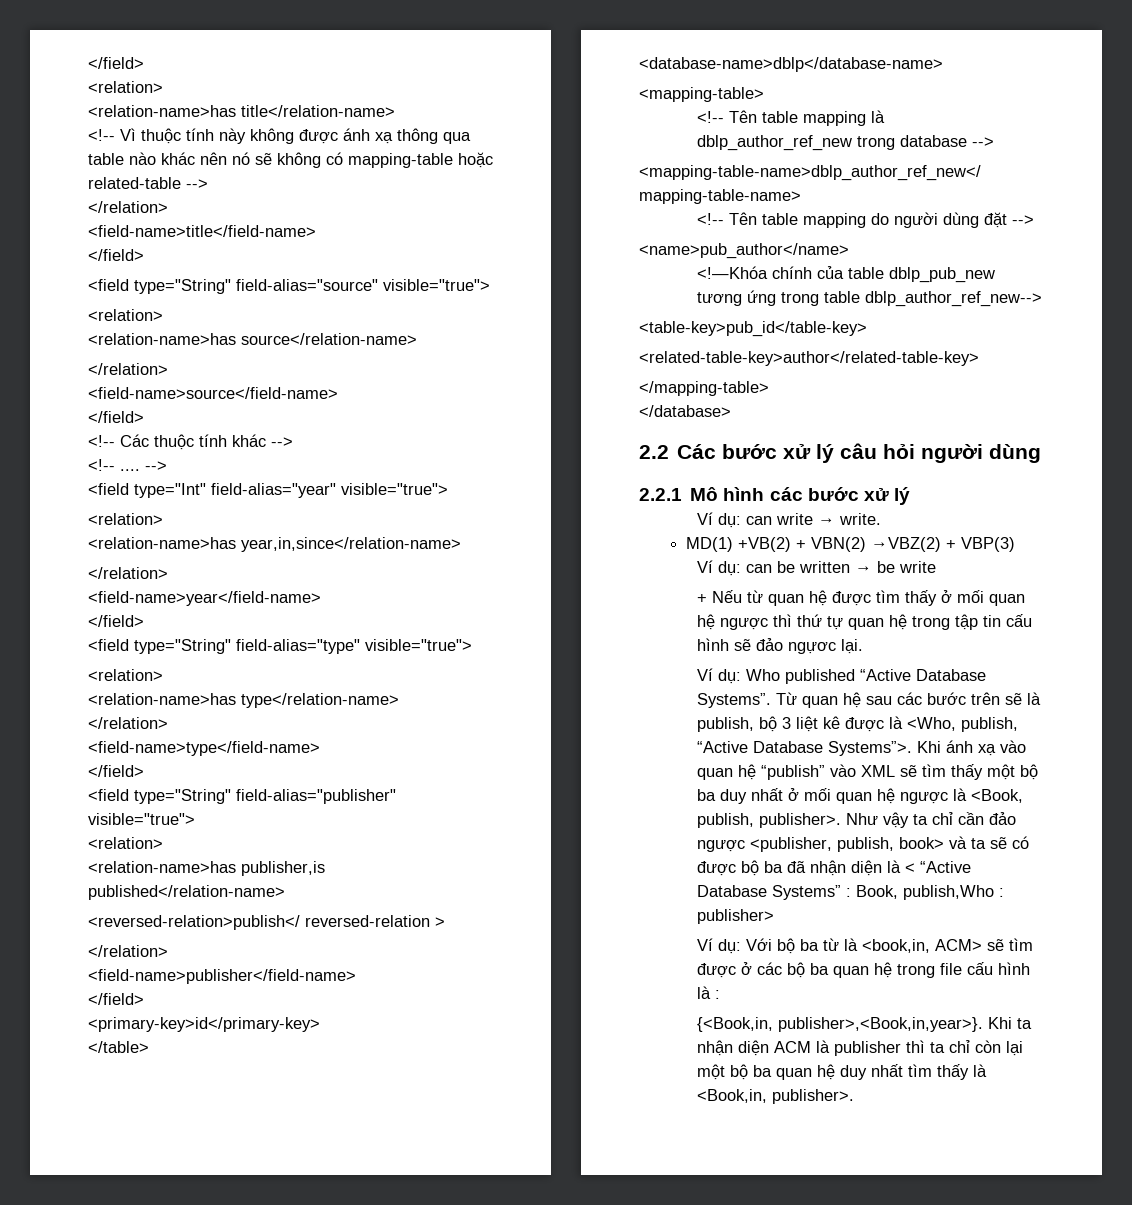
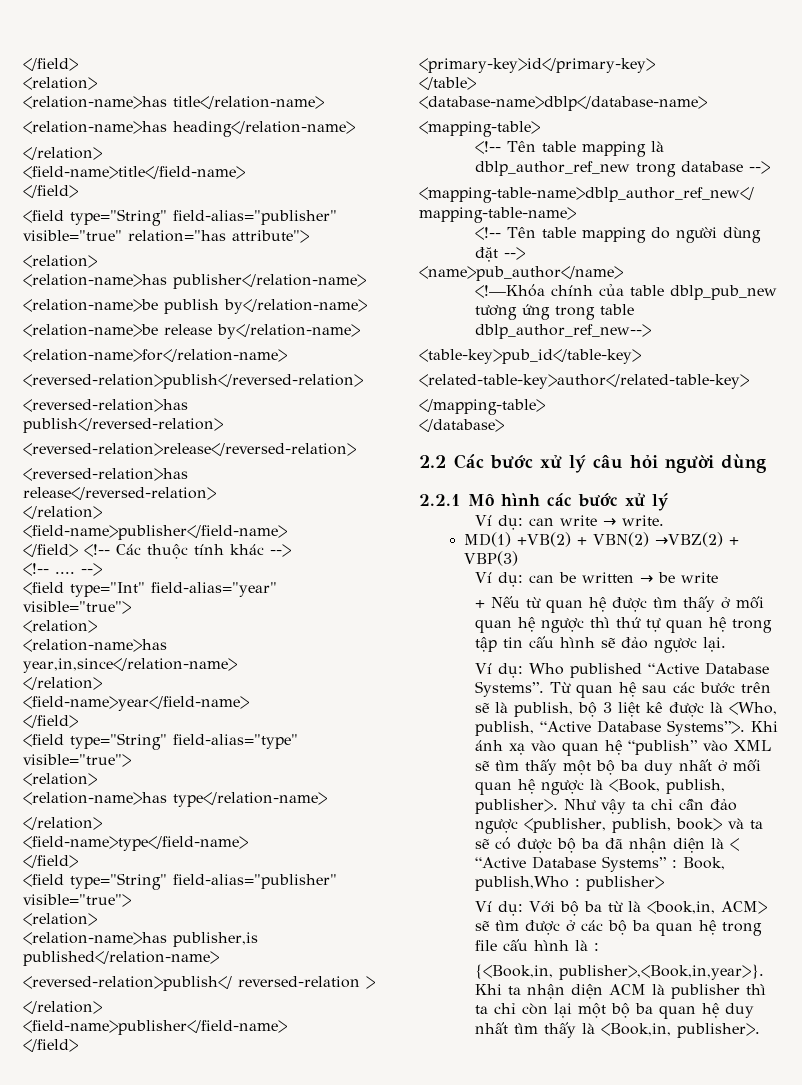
[88,128,471,144] [88,152,493,168] [88,177,208,189] <!-- Vì thuộc tính này không được ánh xạ thông qua table nào khác nên nó sẽ không có mapping-table hoặc related-table --> -> [23,121,355,137] <relation-name>has heading</relation-name>
[236,279,490,291] [88,309,163,321] [88,333,417,345] [88,363,168,375] [88,387,338,399] [88,411,144,423] field-alias="source" visible="true"> // <relation> // <relation-name>has source</relation-name> // </relation> // <field-name>source</field-name> // </field> // -> [173,210,337,225] [23,230,309,243] [23,255,97,268] [23,274,366,289] [23,299,367,314] [23,324,360,339] [23,349,287,362] [23,374,363,389] [23,399,188,412] [23,418,223,433] [23,443,356,456] [23,468,188,481] [23,487,216,500] [23,506,102,519] [23,525,287,540] [23,544,78,557] field-alias="publisher" visible="true" relation="has attribute"> // <relation> // <relation-name>has publisher</relation-name> // <relation-name>be publish by</relation-name> // <relation-name>be release by</relation-name> // <relation-name>for</relation-name> // <reversed-relation>publish</reversed-relation> // <reversed-relation>has publish</reversed-relation> // <reversed-relation>release</reversed-relation> // <reversed-relation>has release</reversed-relation> // </relation> // <field-name>publisher</field-name> // </field>

